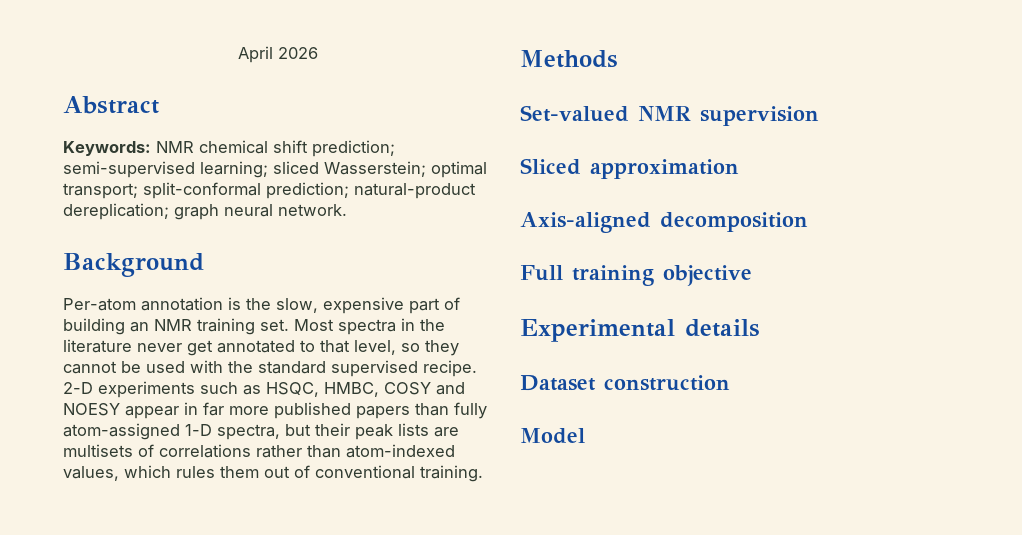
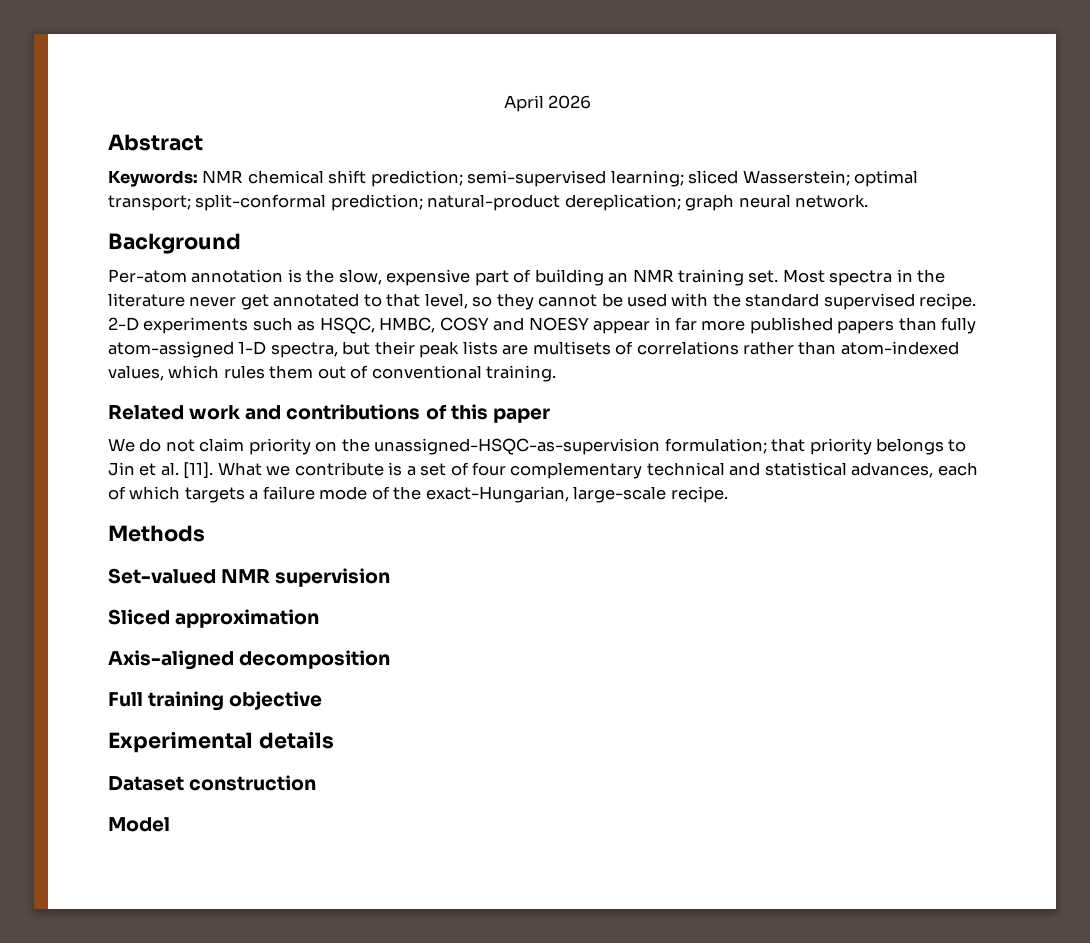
(483, 473) none -> [108,404,550,423] [108,438,967,455] [108,462,978,479] [108,486,728,503] // Related work and contributions of this paper // We do not claim priority on the unassigned-HSQC-as-supervision formulation; that priority belongs to Jin et al. [11]. What we contribute is a set of four complementary technical and statistical advances, each of which targets a failure mode of the exact-Hungarian, large-scale recipe.

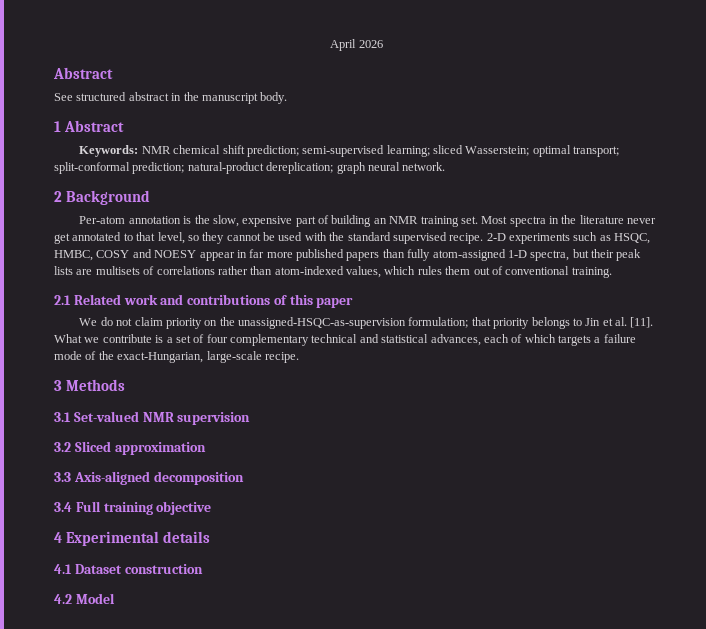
(203, 142) none -> [54,92,288,104] [54,120,125,132] // See structured abstract in the manuscript body. // 1 Abstract
(869, 201) none -> [54,191,62,202] 2
(557, 373) none -> [54,295,71,305] 2.1
(728, 494) none -> [54,380,62,391] 3
(205, 533) none -> [54,412,71,422] 3.1
(391, 577) none -> [54,442,71,452] 3.2
(320, 618) none -> [54,472,71,482] 3.3
(391, 659) none -> [54,502,72,512] 3.4
(323, 700) none -> [54,532,62,543] 4
(334, 740) none -> [54,564,72,574] 4.1
(317, 783) none -> [54,594,72,604] 4.2

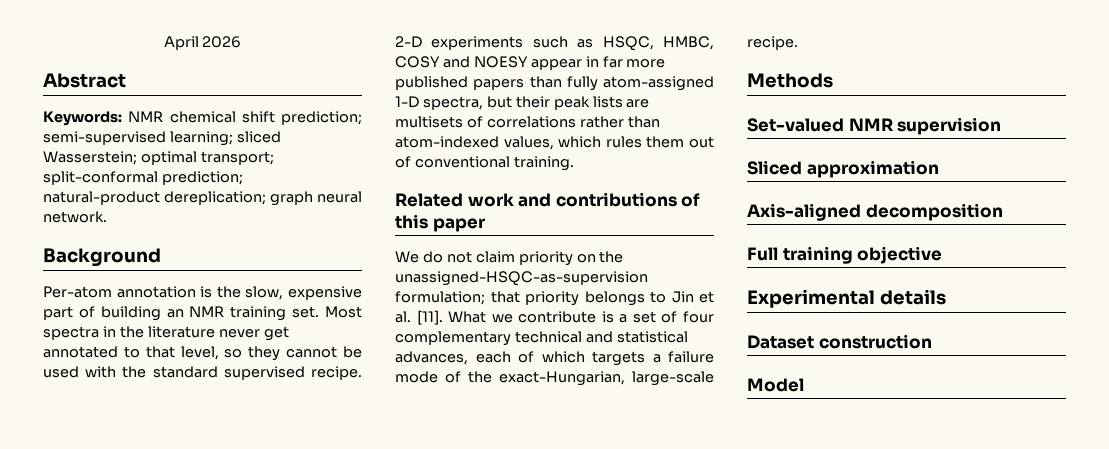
[54,92,288,104] [54,120,125,132] // See structured abstract in the manuscript body. // 1 Abstract -> (126, 80) none
[54,191,62,202] 2 -> (107, 217) none
[54,295,71,305] 2.1 -> (574, 163) none
[54,380,62,391] 3 -> (798, 43) none
[54,412,71,422] 3.1 -> (833, 80) none
[54,442,71,452] 3.2 -> (1002, 126) none
[54,472,71,482] 3.3 -> (939, 169) none
[54,502,72,512] 3.4 -> (1003, 212) none
[54,532,62,543] 4 -> (943, 255) none
[54,564,72,574] 4.1 -> (946, 297) none
[54,594,72,604] 4.2 -> (932, 341) none

